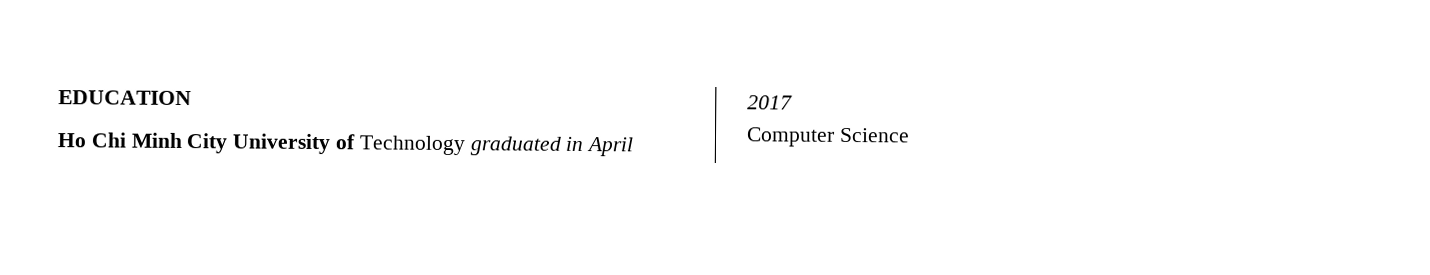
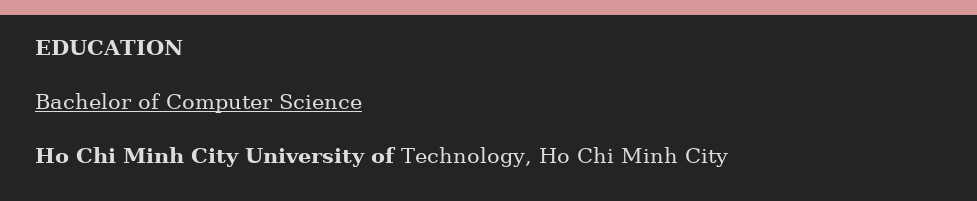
(192, 98) none -> [35,93,362,113] // Bachelor of Computer Science
[358,135,634,157] [747,95,793,110] [746,127,910,147] Technology graduated in April 2017 // Computer Science -> [401,147,728,167] Technology, Ho Chi Minh City

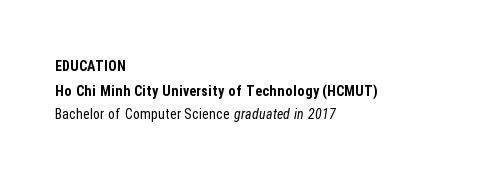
[35,93,362,113] // Bachelor of Computer Science -> (126, 65) none
[401,147,728,167] Technology, Ho Chi Minh City -> [245,84,379,100] [55,108,337,122] Technology (HCMUT) // Bachelor of Computer Science graduated in 2017

